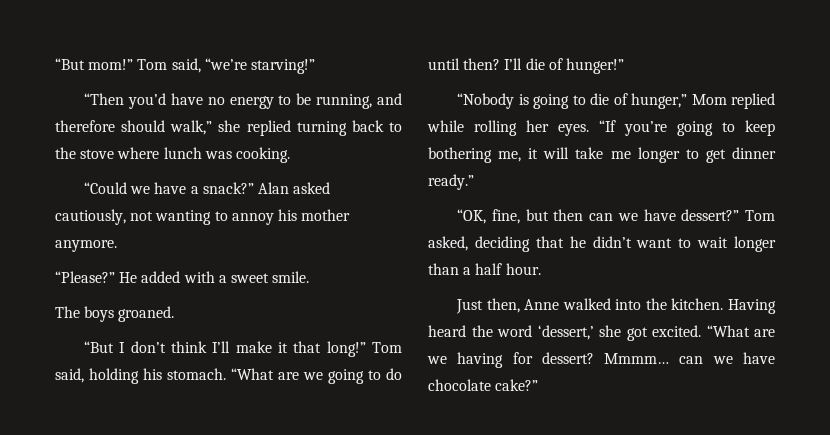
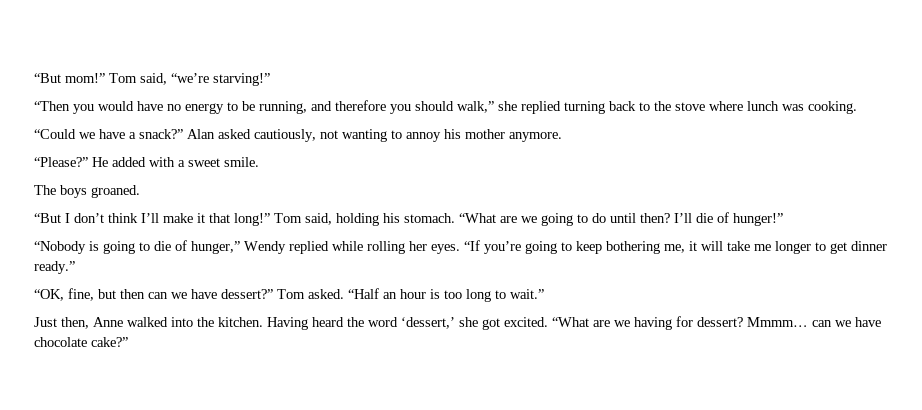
[127,93,166,109] you’d -> [73,101,134,114] you would
(115, 126) none -> [390,104,411,114] you
[691,94,727,105] Mom -> [244,241,286,254] Wendy
[428,236,776,252] [428,263,541,275] asked, deciding that he didn’t want to wait longer than a half hour. -> [308,288,544,302] asked. “Half an hour is too long to wait.”

